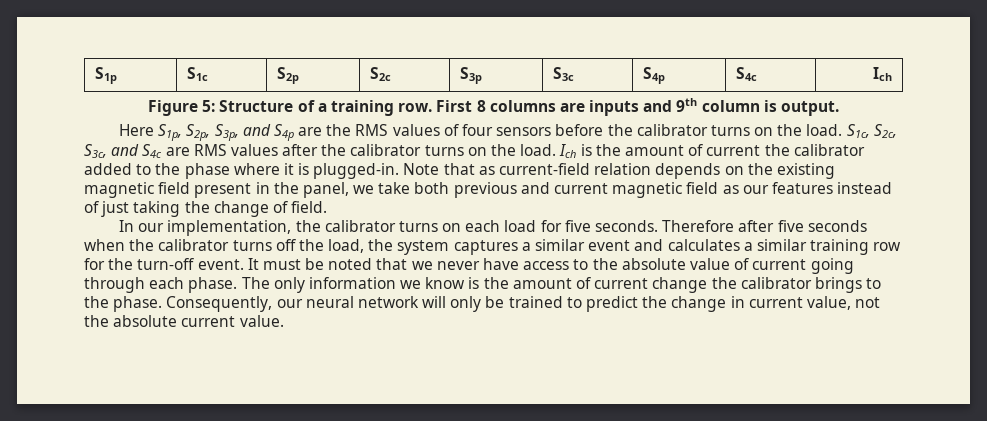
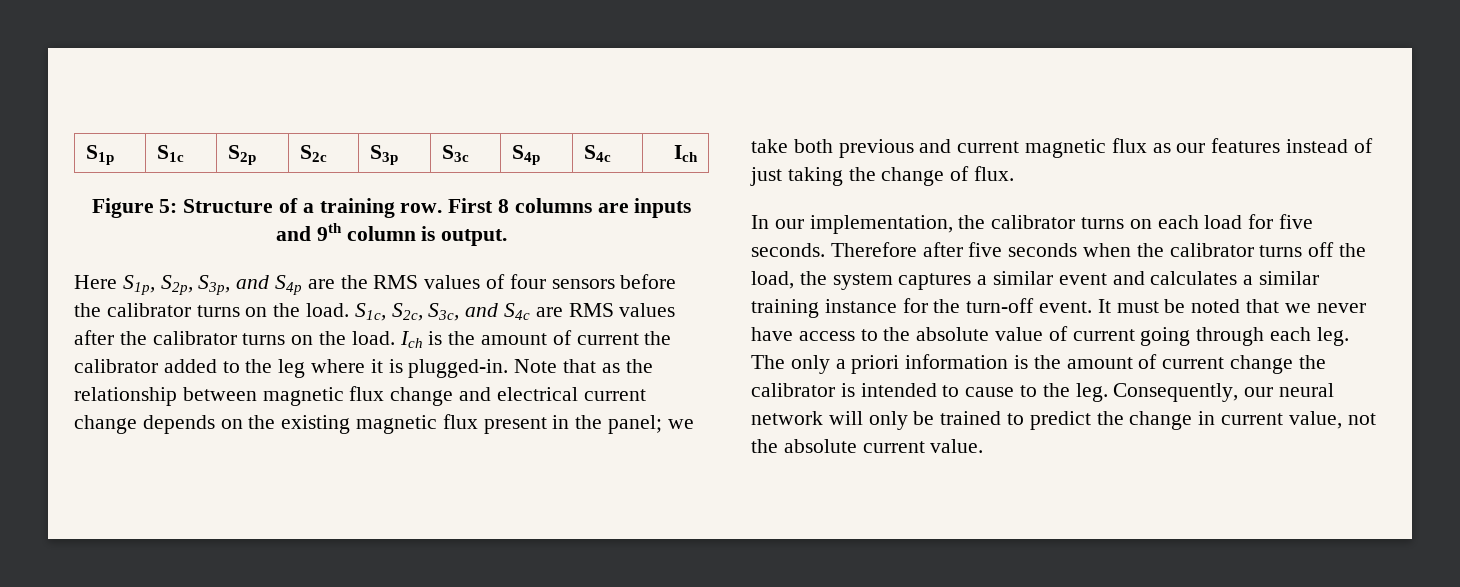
[184,163,230,179] phase -> [278,359,306,378] leg
[499,163,652,175] current-field relation -> [625,359,653,373] [74,386,646,406] [74,415,137,434] the relationship between magnetic flux change and electrical current change
[158,182,191,194] field -> [442,414,478,429] flux
[302,182,349,198] panel, -> [608,415,663,434] panel;
[686,182,719,194] field -> [1111,138,1147,153] flux
[291,201,328,213] field. -> [974,166,1015,181] flux.
[873,242,902,251] row -> [824,299,897,313] instance
[188,277,238,293] phase. -> [1316,327,1349,346] leg.
[308,277,466,289] information we know -> [835,354,1009,374] a priori information
[814,277,882,293] [84,296,163,312] brings to the phase. -> [840,383,1108,402] is intended to cause to the leg.

